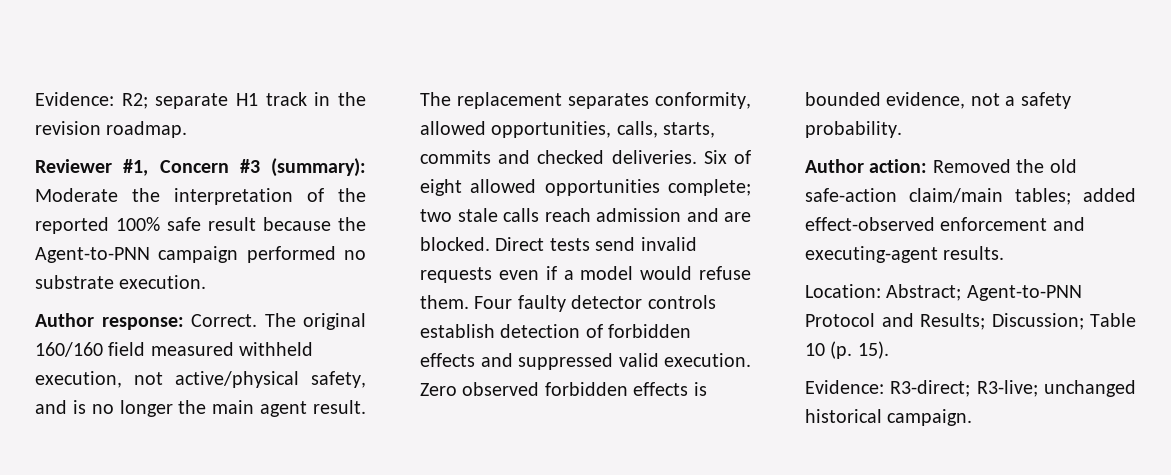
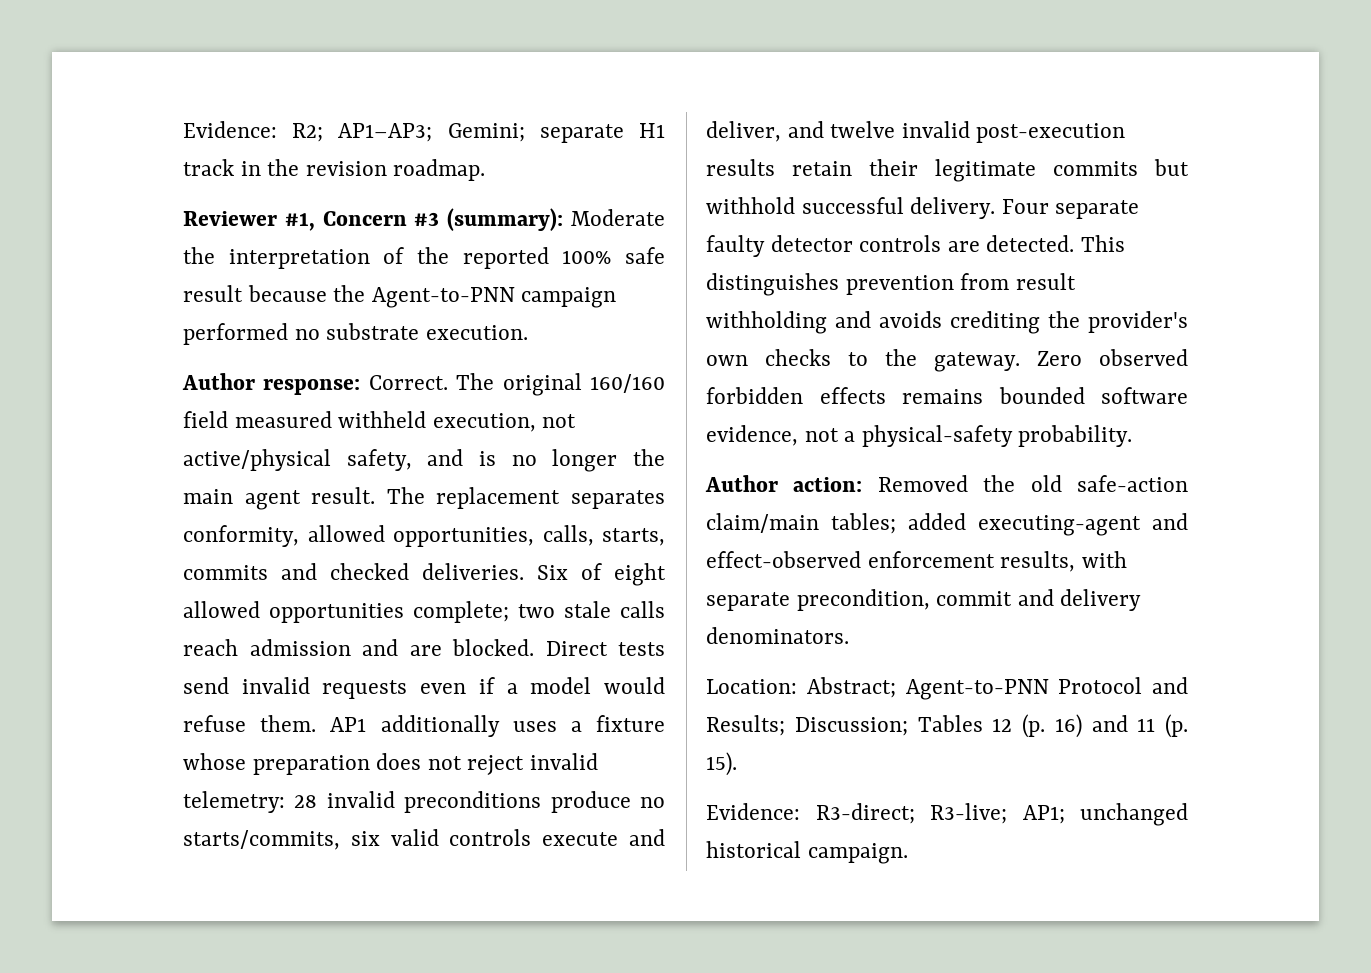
(148, 101) none -> [338,123,525,142] AP1–AP3; Gemini;
[474,295,716,312] [420,324,692,338] [420,353,751,370] Four faulty detector controls establish detection of forbidden effects and suppressed valid execution. -> [330,715,665,737] [183,753,599,775] [183,791,665,813] [183,829,665,850] [706,121,1126,143] [706,159,1189,182] [706,197,1140,219] [706,235,1126,257] [706,273,1076,296] [706,311,1188,334] [706,349,1020,372] AP1 additionally uses a fixture whose preparation does not reject invalid telemetry: 28 invalid preconditions produce no starts/commits, six valid controls execute and deliver, and twelve invalid post-execution results retain their legitimate commits but withhold successful delivery. Four separate faulty detector controls are detected. This distinguishes prevention from result withholding and avoids crediting the provider's own checks to the gateway.
[693,382,707,396] [805,92,881,106] is bounded -> [902,387,1188,404] remains bounded software
[1020,92,1071,109] safety -> [861,425,1013,447] physical-safety
[805,217,1085,231] [805,246,1005,263] effect-observed enforcement and executing-agent results. -> [978,513,1188,536] [706,551,1127,572] [706,589,1142,611] [706,627,849,644] executing-agent and effect-observed enforcement results, with separate precondition, commit and delivery denominators.
[1090,313,1136,327] [805,343,825,356] Table 10 -> [917,714,1156,738] Tables 12 (p. 16) and 11
(1038, 388) none -> [1022,805,1065,824] AP1;

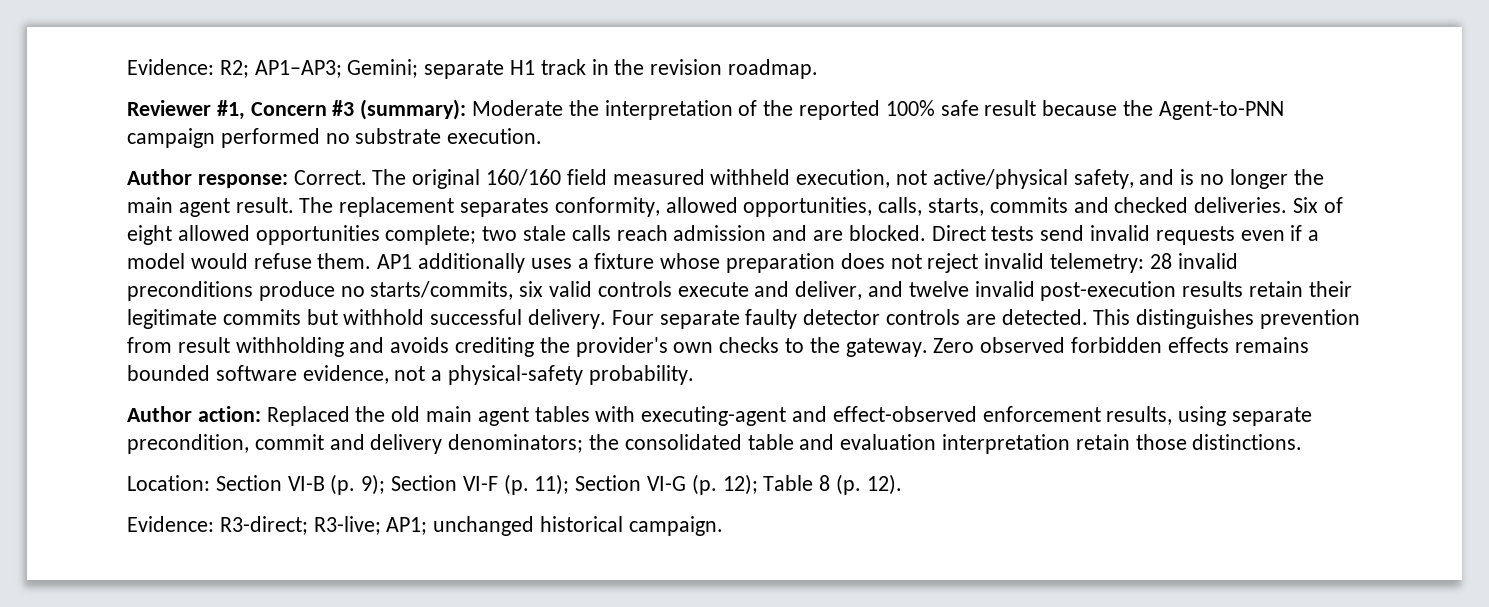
[877,475,968,492] Removed -> [266,406,350,426] Replaced
[1077,475,1188,492] [706,513,966,534] safe-action claim/main tables; added -> [426,406,636,426] main agent tables with
[1081,551,1127,568] with -> [1178,406,1227,426] using
[706,627,849,644] [706,677,1188,700] [706,714,1188,738] [706,752,737,776] denominators. // Location: Abstract; Agent-to-PNN Protocol and Results; Discussion; Tables 12 (p. 16) and 11 (p. 15). -> [448,434,1303,454] [127,474,902,495] denominators; the consolidated table and evaluation interpretation retain those distinctions. // Location: Section VI-B (p. 9); Section VI-F (p. 11); Section VI-G (p. 12); Table 8 (p. 12).

